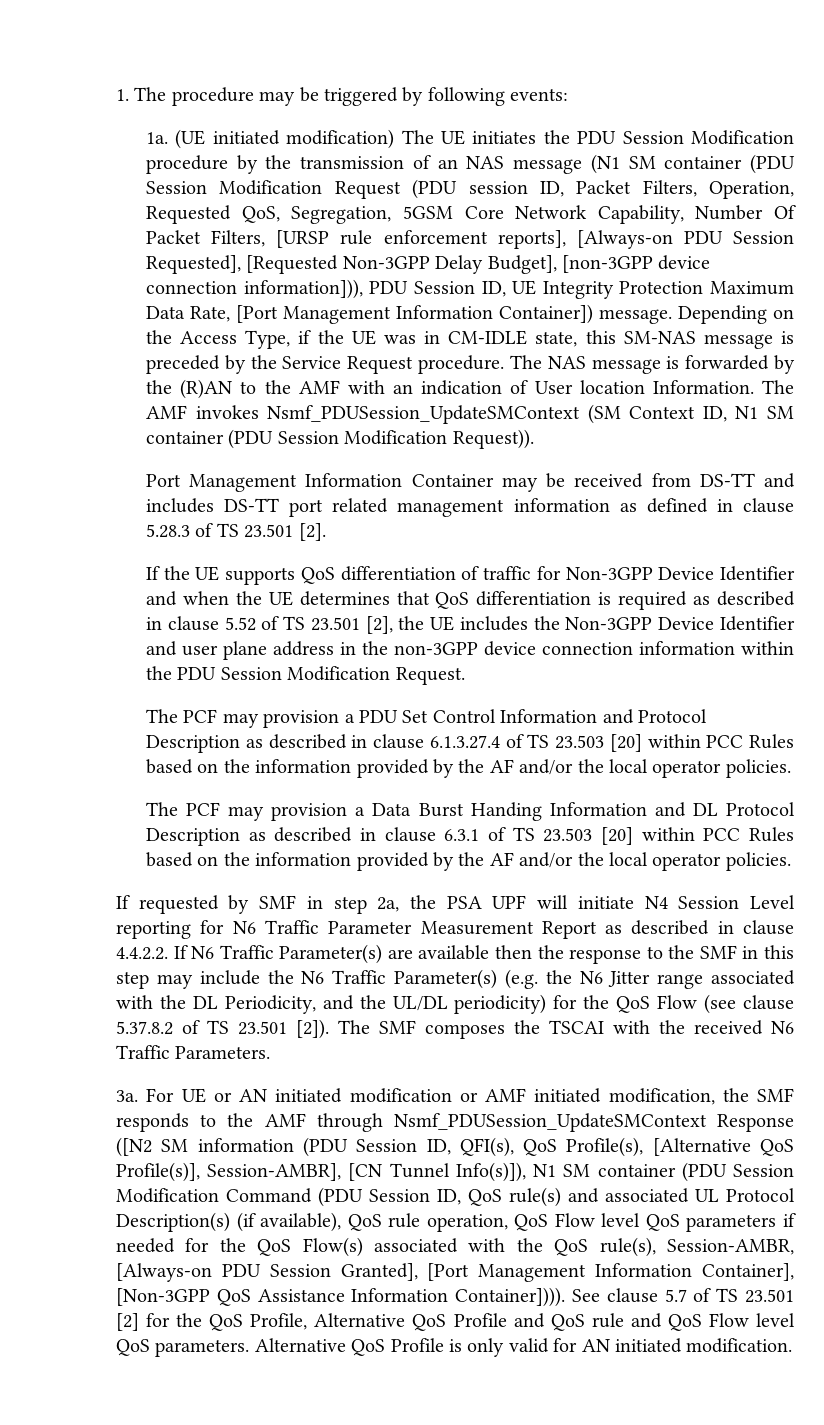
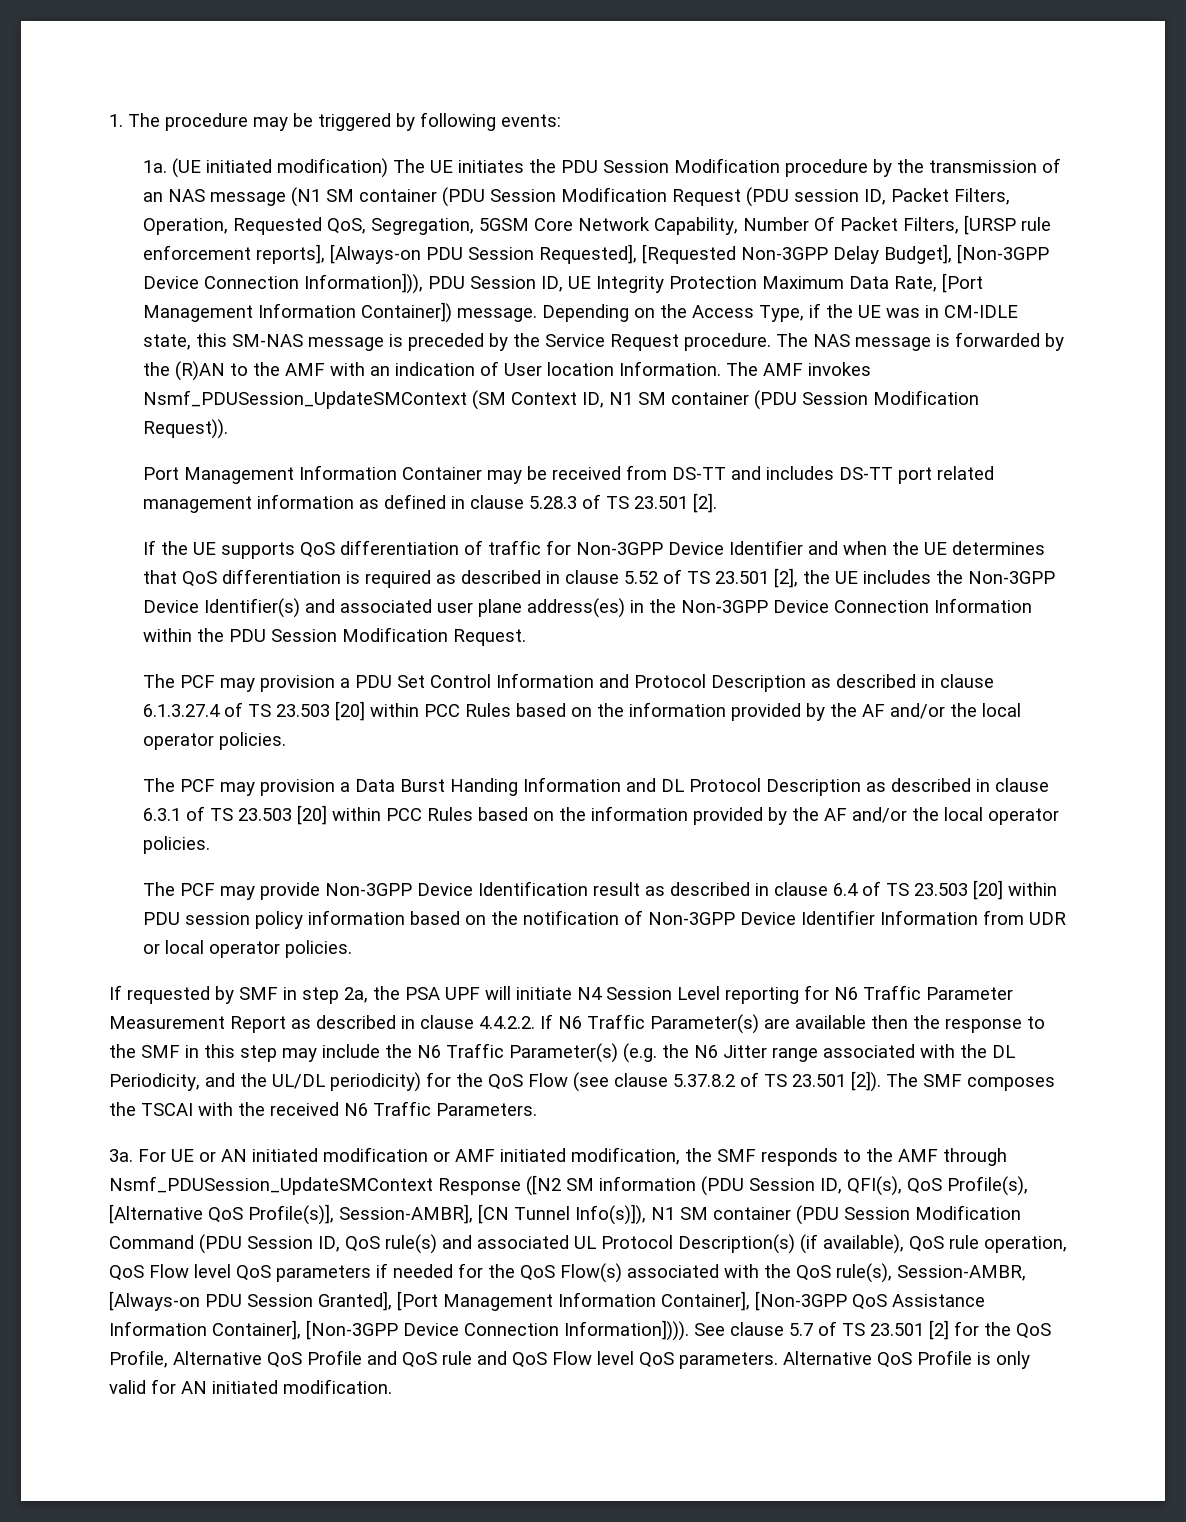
[562,255,711,273] [146,279,363,299] [non-3GPP device connection information])), -> [957,244,1050,264] [143,273,424,294] [Non-3GPP Device Connection Information])),
[719,616,795,631] [146,641,178,656] Identifier and -> [204,598,433,618] Identifier(s) and associated
[273,641,335,656] address -> [527,598,626,618] address(es)
[394,641,736,656] non-3GPP device connection information -> [681,598,1033,613] Non-3GPP Device Connection Information
(791, 861) none -> [143,880,1058,900] [143,910,1067,929] [143,940,353,958] // The PCF may provide Non-3GPP Device Identification result as described in clause 6.4 of TS 23.503 [20] within PDU session policy information based on the notification of Non-3GPP Device Identifier Information from UDR or local operator policies.
[455,1287,566,1307] Container]))). -> [211,1320,689,1341] Container], [Non-3GPP Device Connection Information]))).

